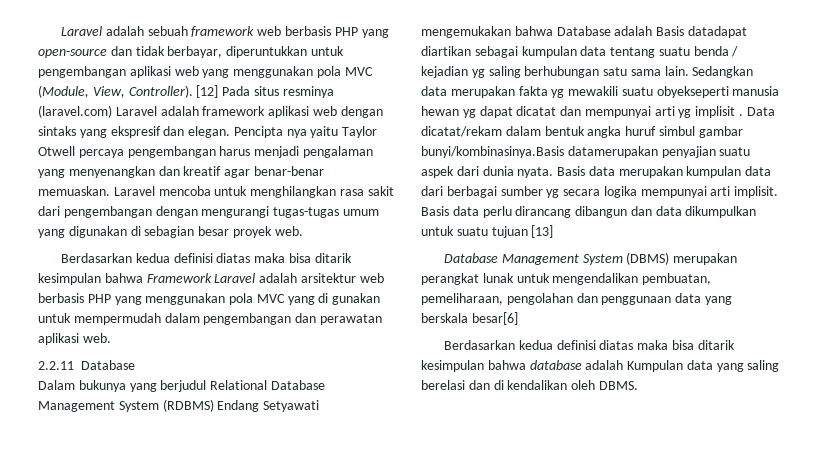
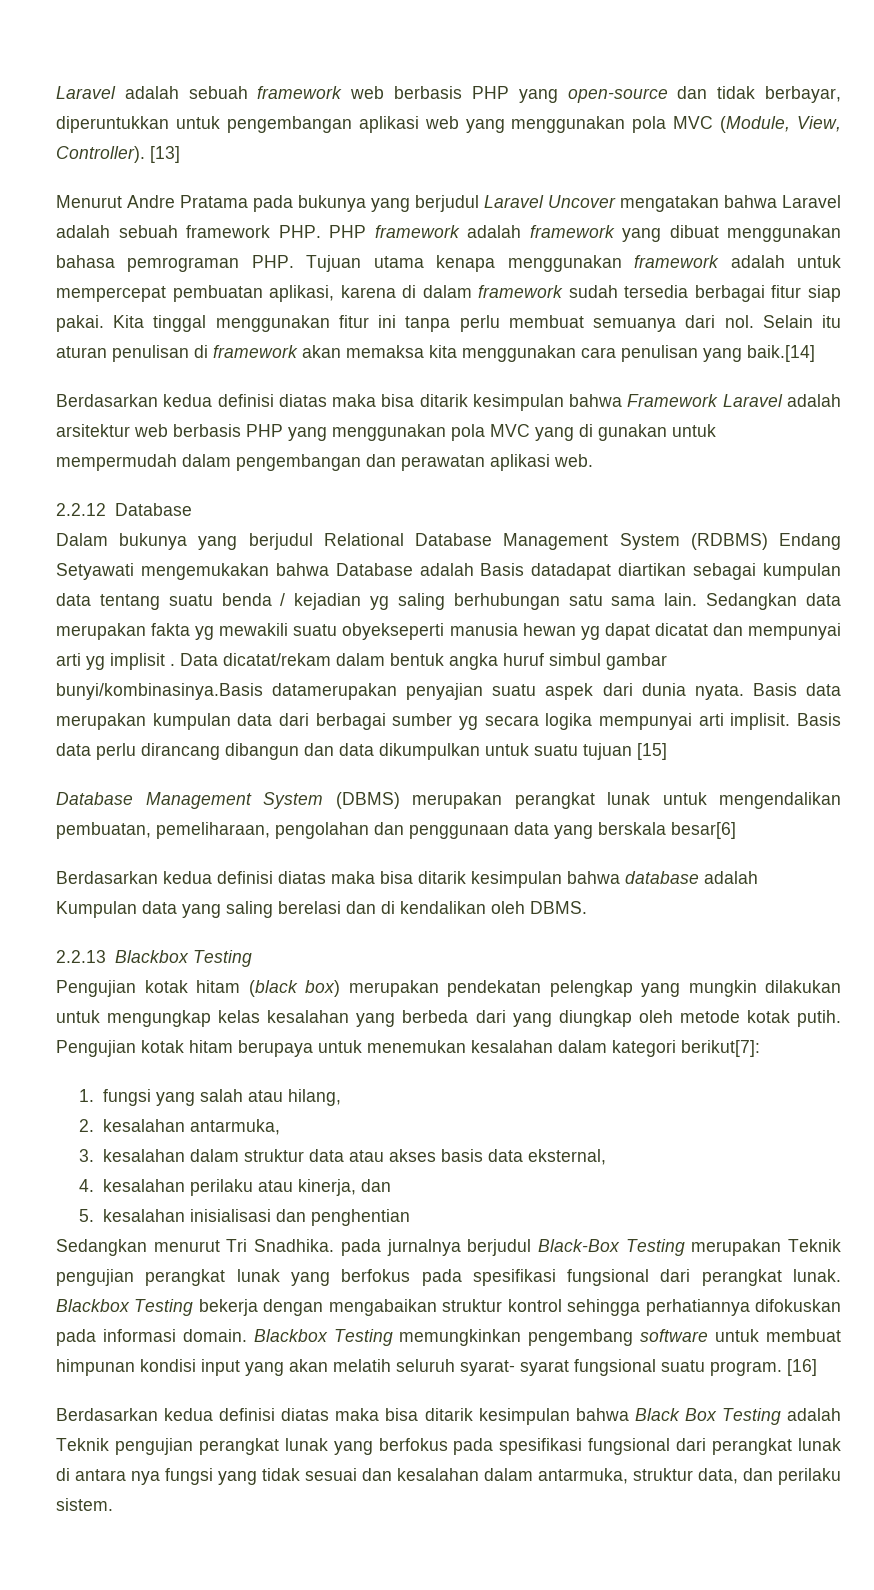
[196,85,334,98] [38,105,383,118] [38,126,378,138] [38,146,373,158] [38,166,324,178] [38,186,394,198] [38,206,379,218] [38,226,303,238] [12] Pada situs resminya (laravel.com) Laravel adalah framework aplikasi web dengan sintaks yang ekspresif dan elegan. Pencipta nya yaitu Taylor Otwell percaya pengembangan harus menjadi pengalaman yang menyenangkan dan kreatif agar benar-benar memuaskan. Laravel mencoba untuk menghilangkan rasa sakit dari pengembangan dengan mengurangi tugas-tugas umum yang digunakan di sebagian besar proyek web. -> [150,146,180,163] [56,195,841,212] [56,225,841,242] [56,255,842,272] [56,285,841,302] [56,315,842,332] [56,345,815,362] [13] // Menurut Andre Pratama pada bukunya yang berjudul Laravel Uncover mengatakan bahwa Laravel adalah sebuah framework PHP. PHP framework adalah framework yang dibuat menggunakan bahasa pemrograman PHP. Tujuan utama kenapa menggunakan framework adalah untuk mempercepat pembuatan aplikasi, karena di dalam framework sudah tersedia berbagai fitur siap pakai. Kita tinggal menggunakan fitur ini tanpa perlu membuat semuanya dari nol. Selain itu aturan penulisan di framework akan memaksa kita menggunakan cara penulisan yang baik.[14]
[38,361,74,370] 2.2.11 -> [56,503,106,516] 2.2.12
[531,225,554,238] [13] -> [637,743,667,760] [15]
(638, 385) none -> [56,950,252,967] [56,980,841,997] [56,1010,841,1027] [56,1040,760,1057] [78,1089,341,1106] [78,1119,280,1135] [78,1149,606,1165] [78,1179,391,1196] [78,1209,410,1226] [56,1239,841,1256] [56,1269,841,1286] [56,1299,842,1316] [56,1329,842,1346] [56,1359,817,1376] [56,1408,842,1425] [56,1438,841,1455] [56,1468,841,1485] [56,1498,113,1511] // 2.2.13 Blackbox Testing // Pengujian kotak hitam (black box) merupakan pendekatan pelengkap yang mungkin dilakukan untuk mengungkap kelas kesalahan yang berbeda dari yang diungkap oleh metode kotak putih. Pengujian kotak hitam berupaya untuk menemukan kesalahan dalam kategori berikut[7]: // 1. fungsi yang salah atau hilang, // 2. kesalahan antarmuka, // 3. kesalahan dalam struktur data atau akses basis data eksternal, // 4. kesalahan perilaku atau kinerja, dan // 5. kesalahan inisialisasi dan penghentian // Sedangkan menurut Tri Snadhika. pada jurnalnya berjudul Black-Box Testing merupakan Teknik pengujian perangkat lunak yang berfokus pada spesifikasi fungsional dari perangkat lunak. Blackbox Testing bekerja dengan mengabaikan struktur kontrol sehingga perhatiannya difokuskan pada informasi domain. Blackbox Testing memungkinkan pengembang software untuk membuat himpunan kondisi input yang akan melatih seluruh syarat- syarat fungsional suatu program. [16] // Berdasarkan kedua definisi diatas maka bisa ditarik kesimpulan bahwa Black Box Testing adalah Teknik pengujian perangkat lunak yang berfokus pada spesifikasi fungsional dari perangkat lunak di antara nya fungsi yang tidak sesuai dan kesalahan dalam antarmuka, struktur data, dan perilaku sistem.

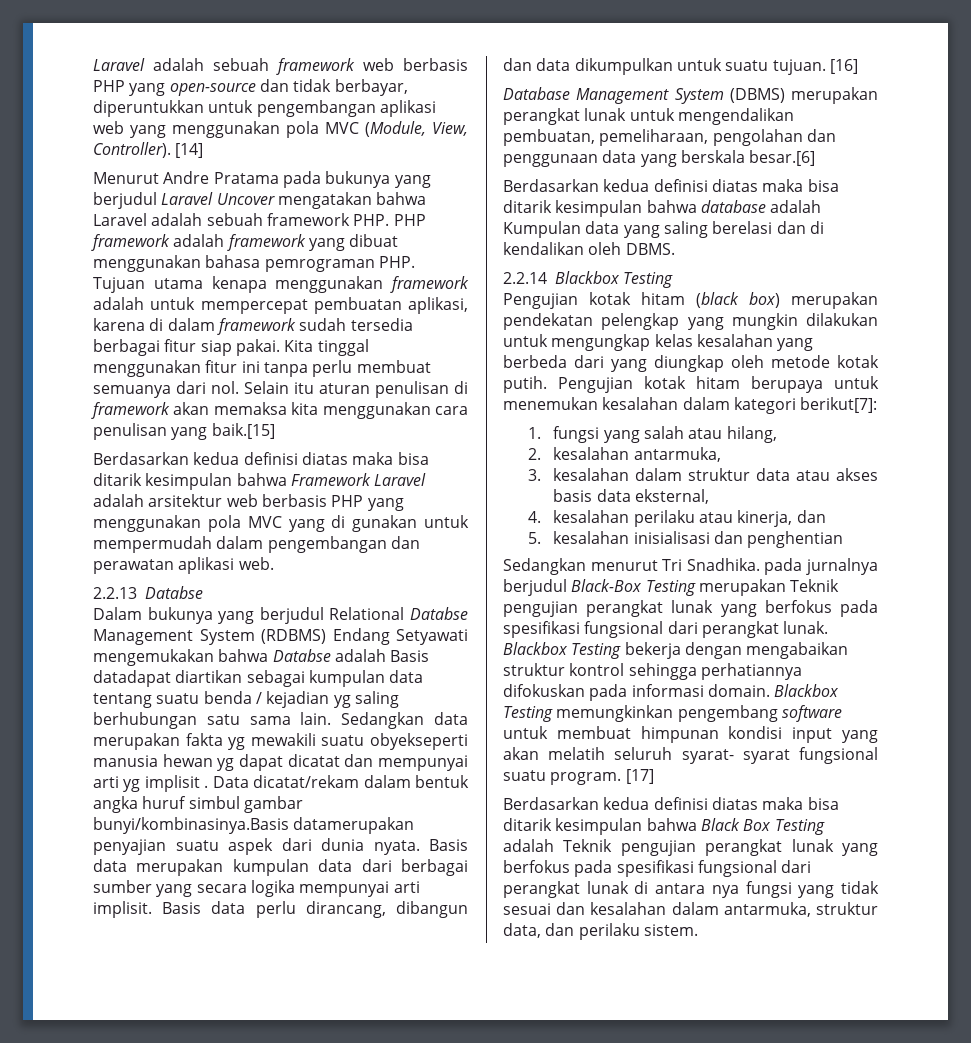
[150,146,180,163] [13] -> [175,143,204,158] [14]
[747,345,815,362] baik.[14] -> [211,423,275,439] baik.[15]
[56,503,192,516] 2.2.12 Database -> [93,586,203,599] 2.2.13 Databse
[415,533,493,546] Database -> [410,607,468,620] Databse
[335,563,413,576] Database -> [272,649,331,662] Databse
[459,716,479,730] yg -> [156,884,193,897] yang
[141,743,220,760] dirancang -> [305,901,386,918] dirancang,
[583,743,667,760] tujuan [15] -> [772,59,858,75] tujuan. [16]
[671,822,736,839] besar[6] -> [749,150,816,166] besar.[6]
[56,950,106,963] 2.2.13 -> [503,272,547,284] 2.2.14
[787,1359,817,1376] [16] -> [625,769,654,784] [17]

